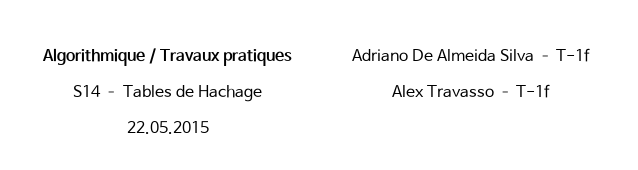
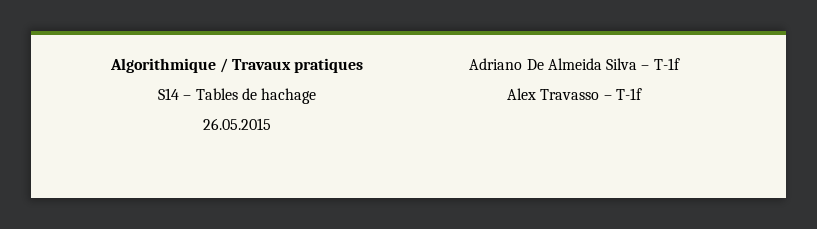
[197,85,262,102] [126,121,209,134] Hachage // 22.05.2015 -> [261,88,317,104] [203,118,271,130] hachage // 26.05.2015

